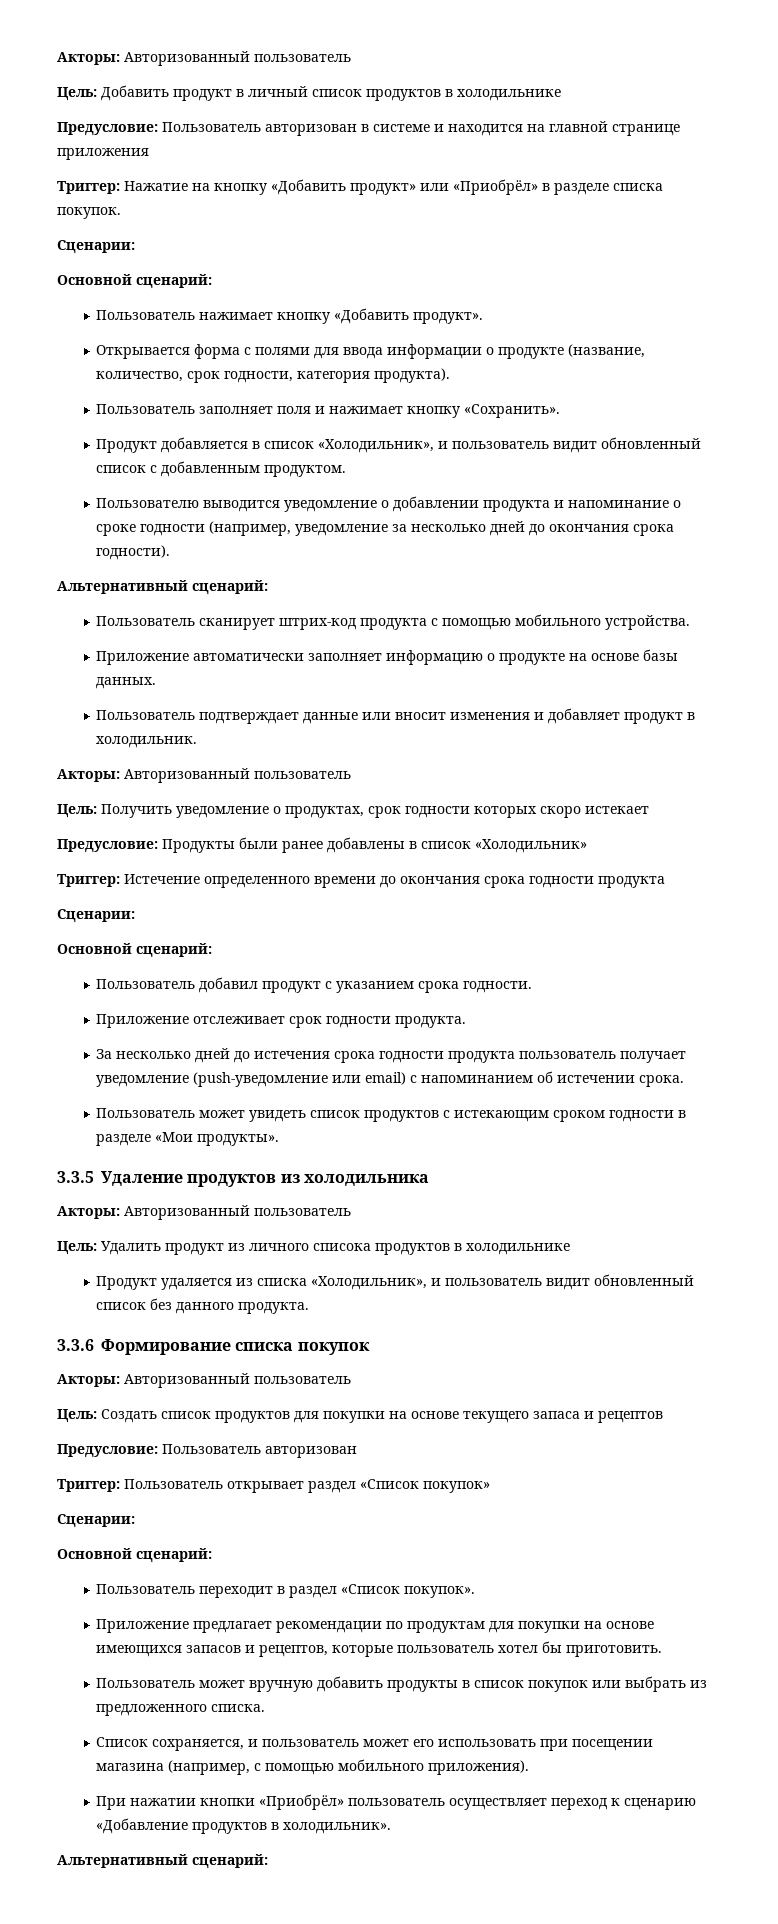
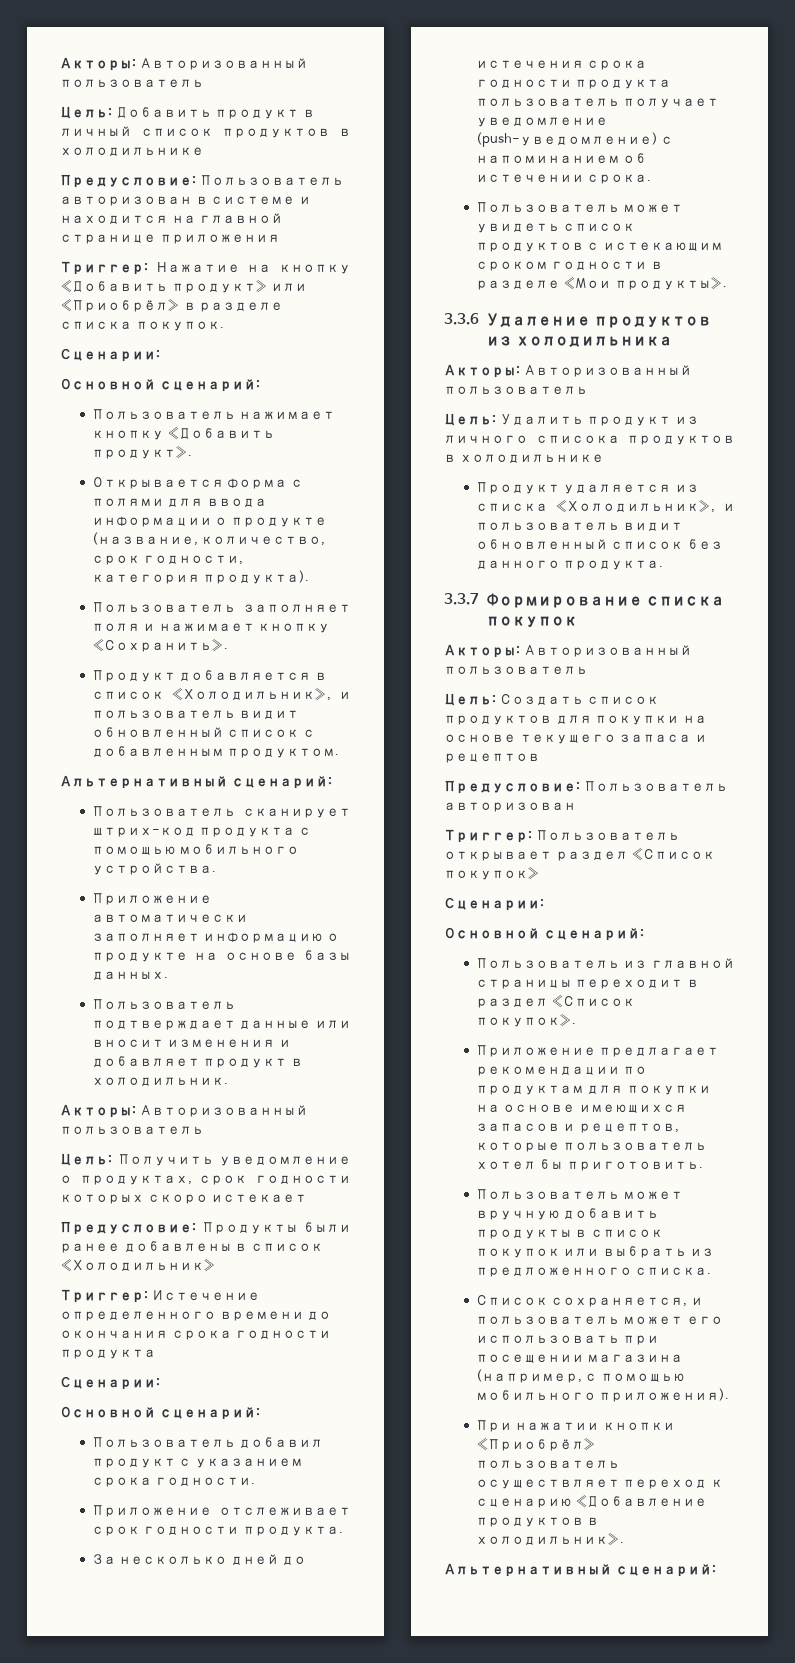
[96,496,682,512] [96,521,675,536] [96,545,171,560] // Пользователю выводится уведомление о добавлении продукта и напоминание о сроке годности (например, уведомление за несколько дней до окончания срока годности). -> (340, 753) none
[193,1072,407,1087] (push-уведомление или email) -> [475,132,658,147] (push-уведомление)
[57,1171,94,1183] 3.3.5 -> [444,313,479,325] 3.3.6
[57,1339,94,1351] 3.3.6 -> [444,593,479,605] 3.3.7
(196, 1589) none -> [623,958,735,969] [475,979,572,989] из главной страницы

